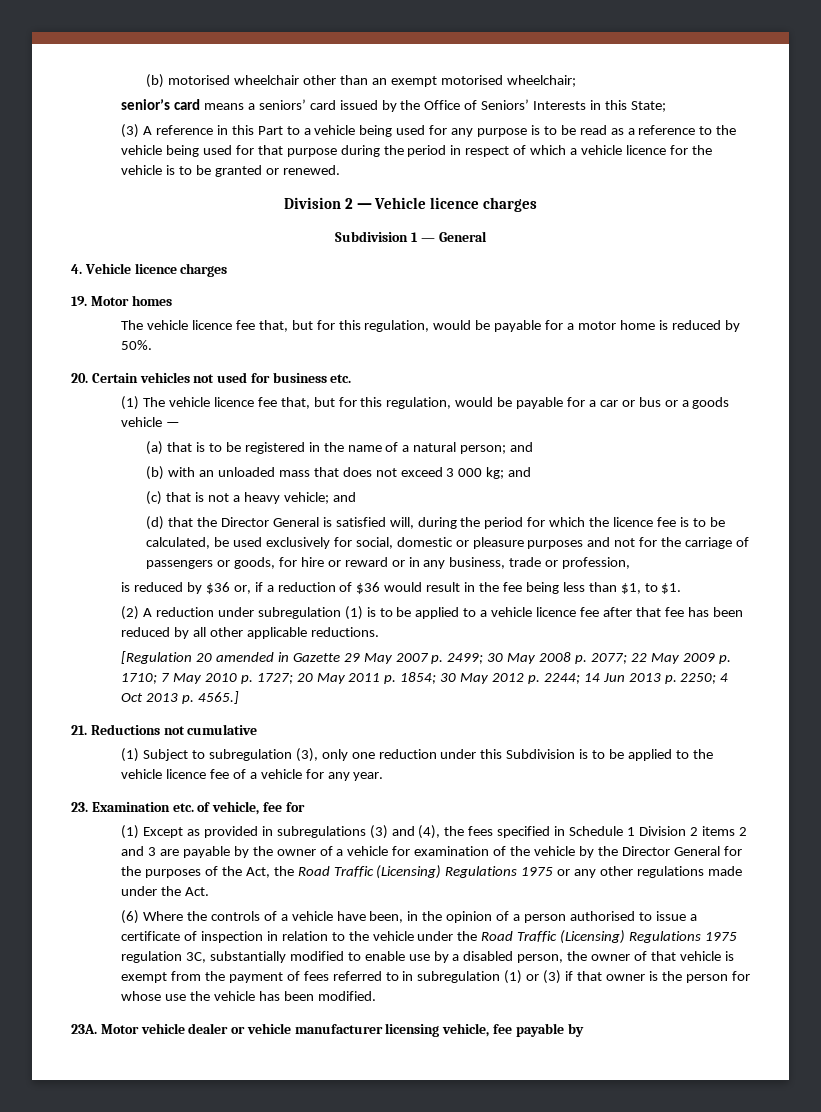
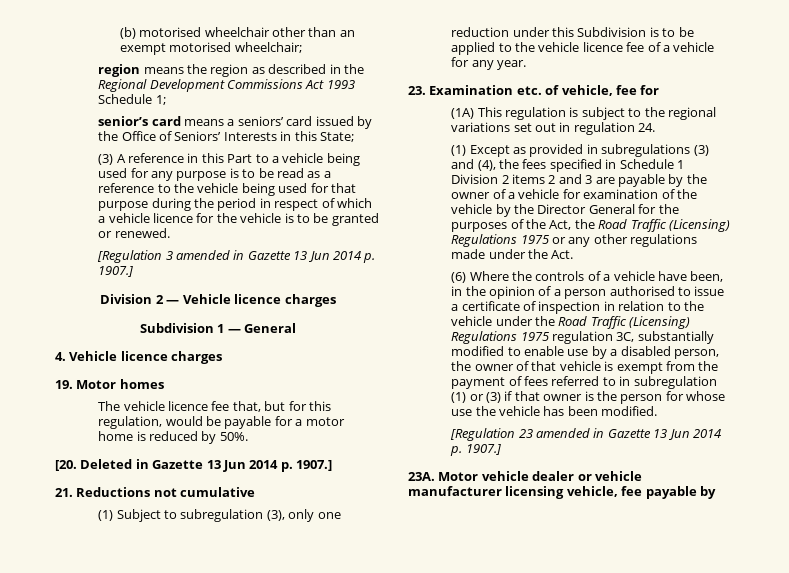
(576, 81) none -> [98,64,364,77] [98,79,355,92] [98,94,166,105] // region means the region as described in the Regional Development Commissions Act 1993 Schedule 1;
(340, 170) none -> [97,250,376,263] [98,266,134,277] // [Regulation 3 amended in Gazette 13 Jun 2014 p. 1907.]
[71,372,352,383] [121,396,730,410] [121,417,181,427] [146,441,534,455] [146,466,532,480] [146,491,356,505] [146,516,725,530] [146,537,749,549] [146,557,631,569] [121,582,682,594] [121,606,743,620] [121,627,379,639] [121,651,731,664] [121,672,729,684] [121,691,239,704] 20. Certain vehicles not used for business etc. // (1) The vehicle licence fee that, but for this regulation, would be payable for a car or bus or a goods vehicle — // (a) that is to be registered in the name of a natural person; and // (b) with an unloaded mass that does not exceed 3 000 kg; and // (c) that is not a heavy vehicle; and // (d) that the Director General is satisfied will, during the period for which the licence fee is to be calculated, be used exclusively for social, domestic or pleasure purposes and not for the carriage of passengers or goods, for hire or reward or in any business, trade or profession, // is reduced by $36 or, if a reduction of $36 would result in the fee being less than $1, to $1. // (2) A reduction under subregulation (1) is to be applied to a vehicle licence fee after that fee has been reduced by all other applicable reductions. // [Regulation 20 amended in Gazette 29 May 2007 p. 2499; 30 May 2008 p. 2077; 22 May 2009 p. 1710; 7 May 2010 p. 1727; 20 May 2011 p. 1854; 30 May 2012 p. 2244; 14 Jun 2013 p. 2250; 4 Oct 2013 p. 4565.] -> [55,459,332,472] [20. Deleted in Gazette 13 Jun 2014 p. 1907.]
(305, 807) none -> [451,107,716,120] [451,122,656,135] // (1A) This regulation is subject to the regional variations set out in regulation 24.
(376, 996) none -> [450,428,721,441] [450,444,501,456] // [Regulation 23 amended in Gazette 13 Jun 2014 p. 1907.]

